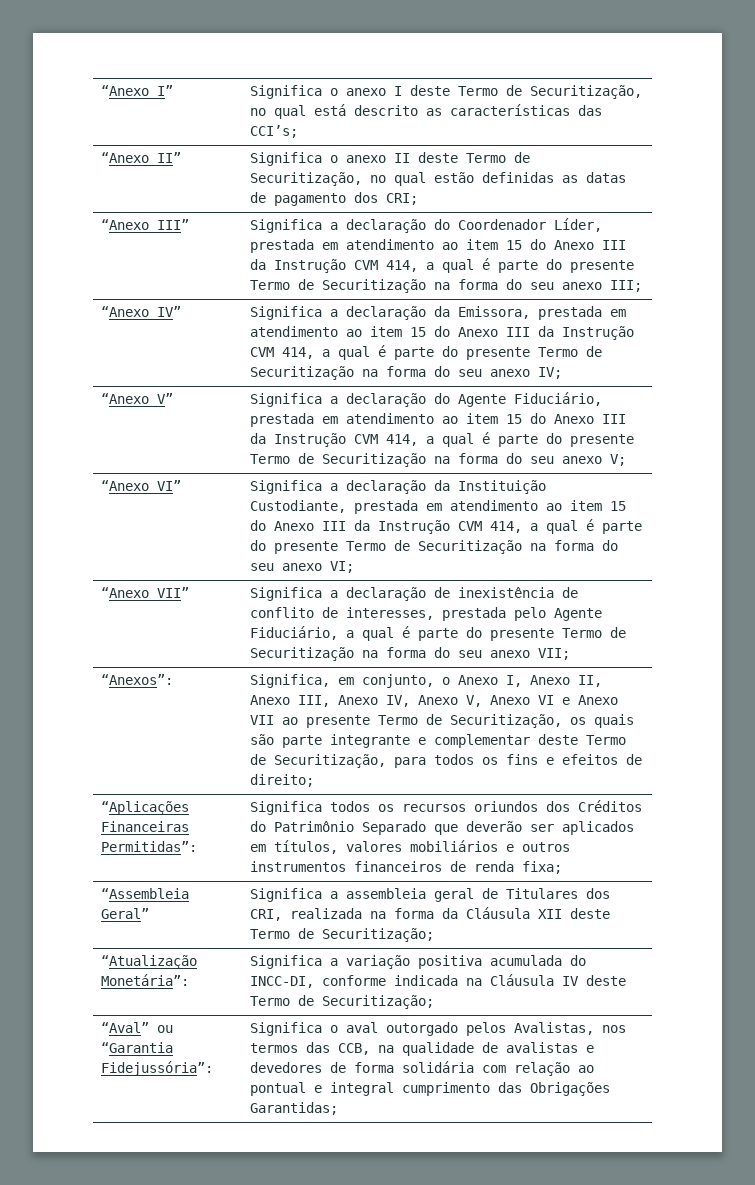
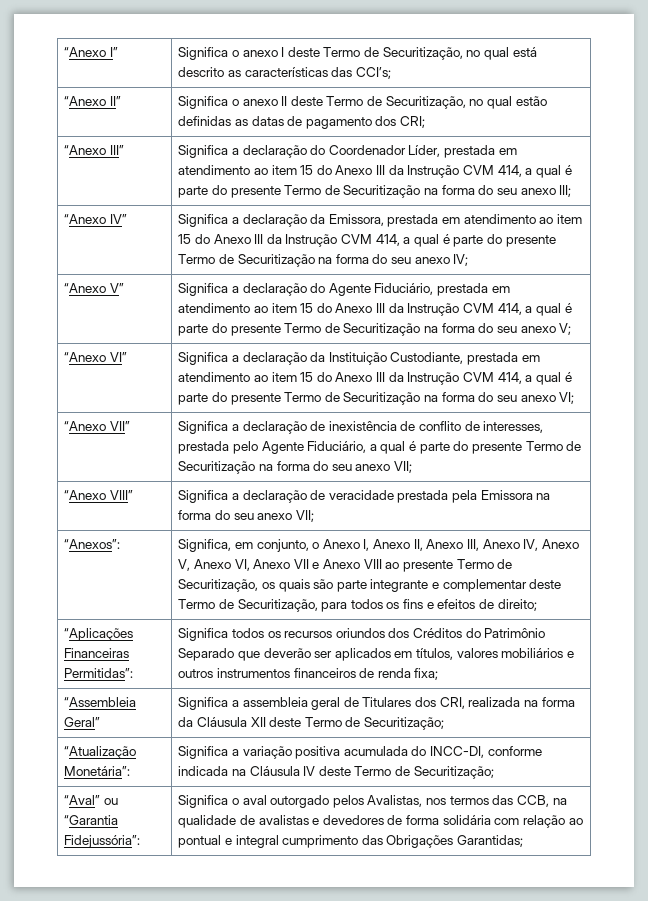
(571, 654) none -> [64,490,133,500] [178,490,551,503] [178,510,314,522] // “Anexo VIII” | Significa a declaração de veracidade prestada pela Emissora na forma do seu anexo VII;
[538,695,555,705] VI -> [234,559,309,571] VI, Anexo VII
[250,715,275,725] VII -> [363,559,382,569] VIII

